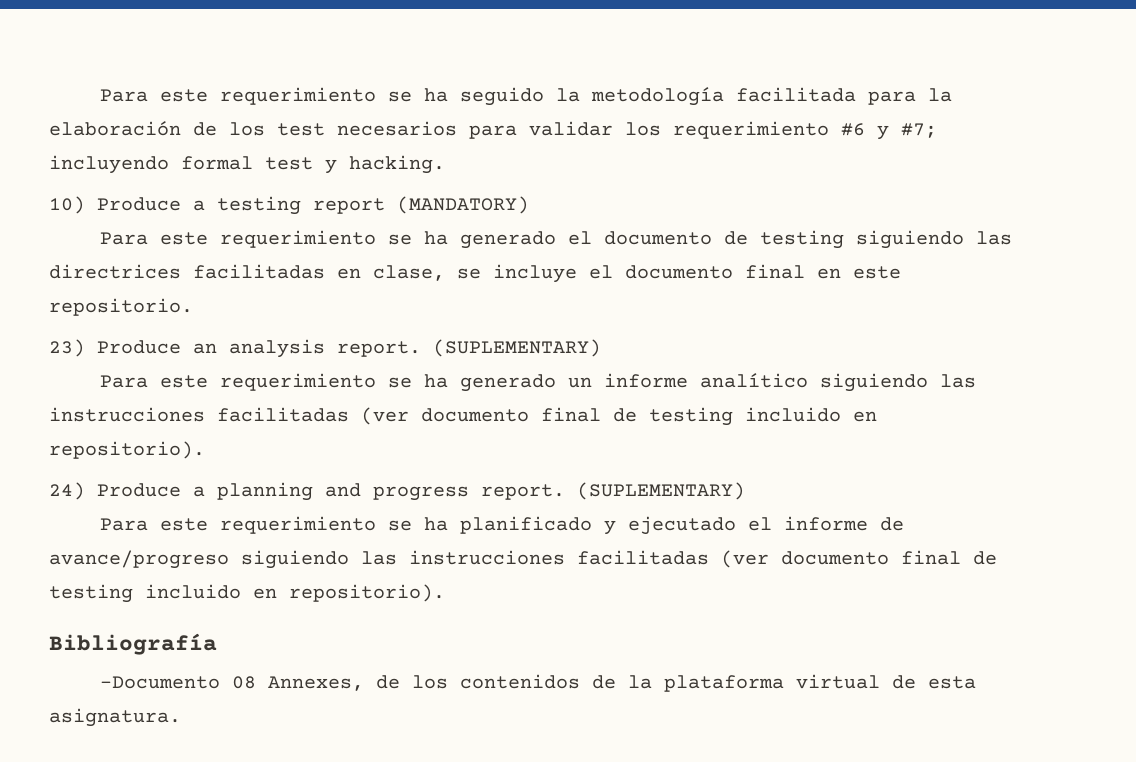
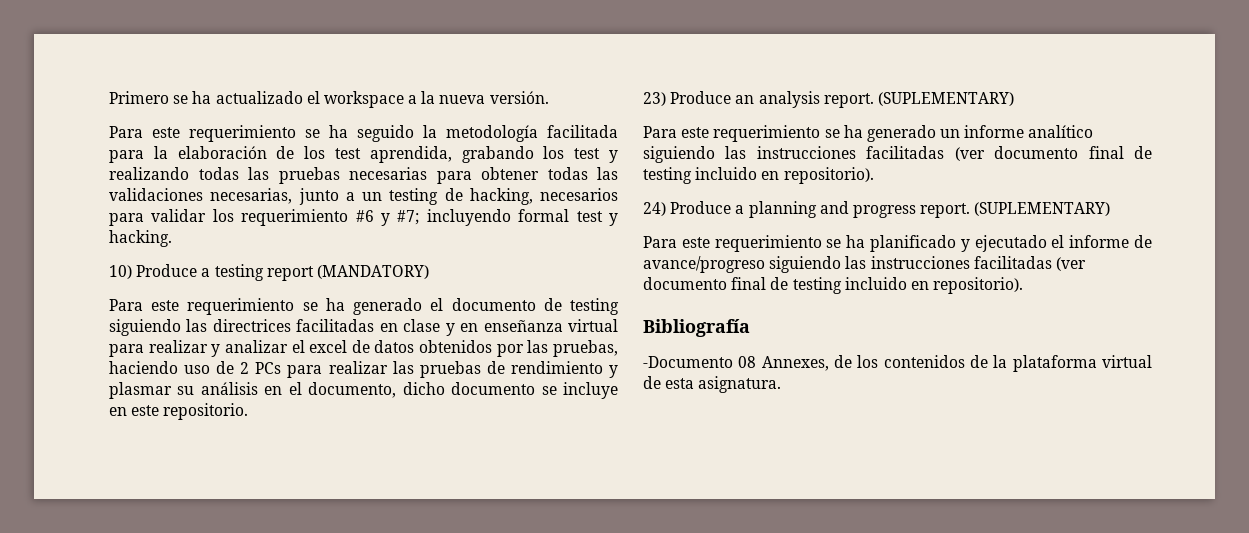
(99, 95) none -> [109,91,549,108] Primero se ha actualizado el workspace a la nueva versión. //
(325, 129) none -> [369,146,618,163] [109,167,618,184] [109,188,533,205] aprendida, grabando los test y realizando todas las pruebas necesarias para obtener todas las validaciones necesarias, junto a un testing de hacking,
[373,264,805,283] clase, se incluye el documento final -> [403,319,618,336] [109,340,618,357] [109,361,618,378] [109,382,618,399] clase y en enseñanza virtual para realizar y analizar el excel de datos obtenidos por las pruebas, haciendo uso de 2 PCs para realizar las pruebas de rendimiento y plasmar su análisis en el documento, dicho documento se incluye

